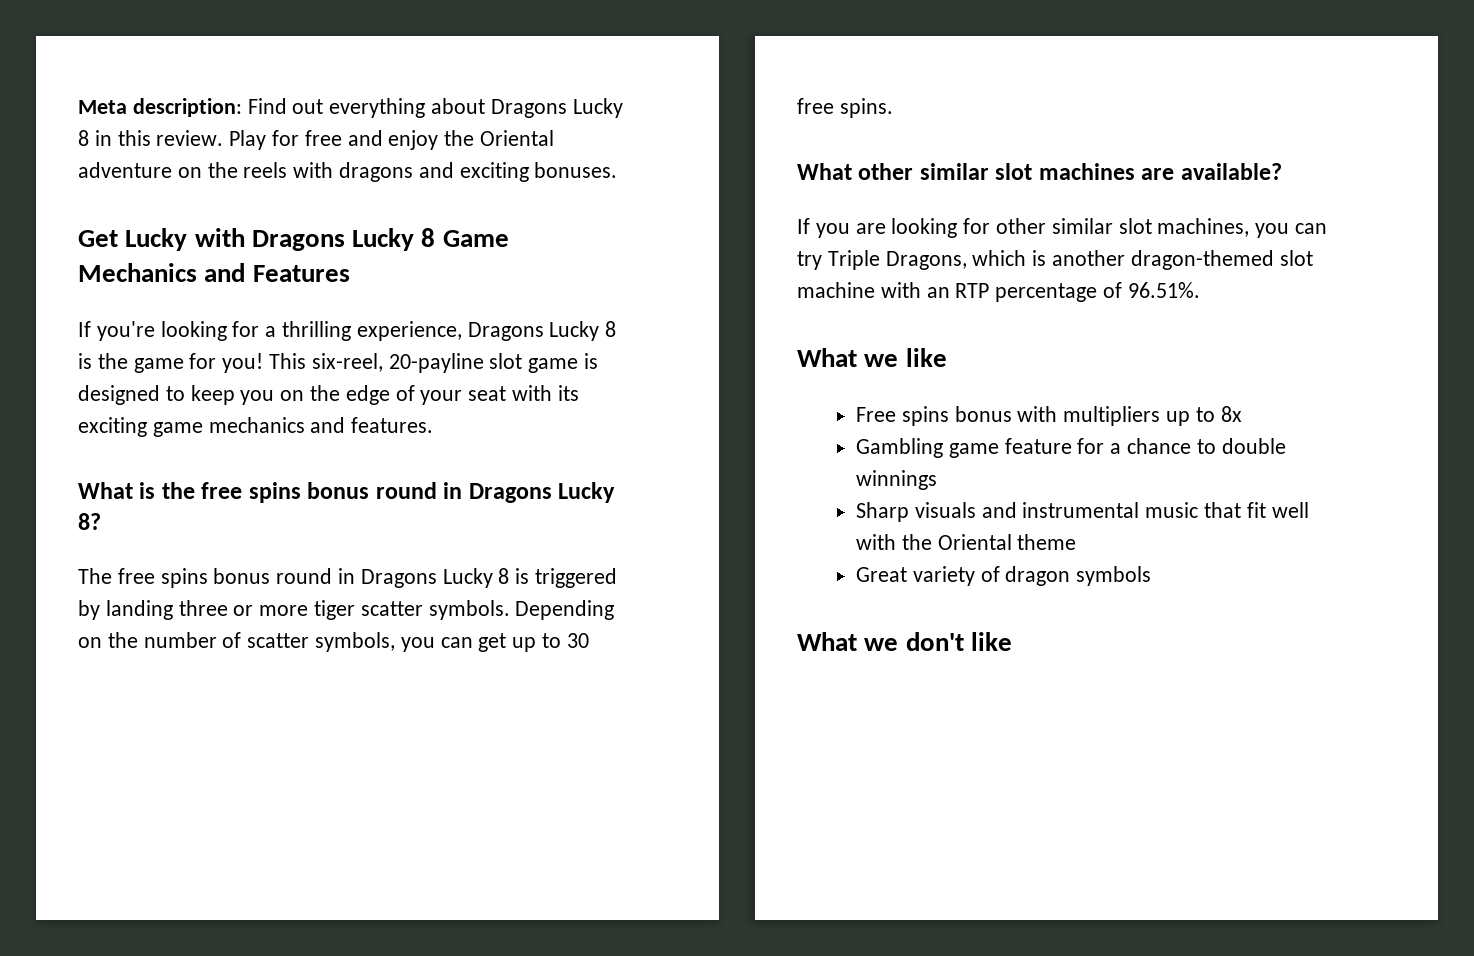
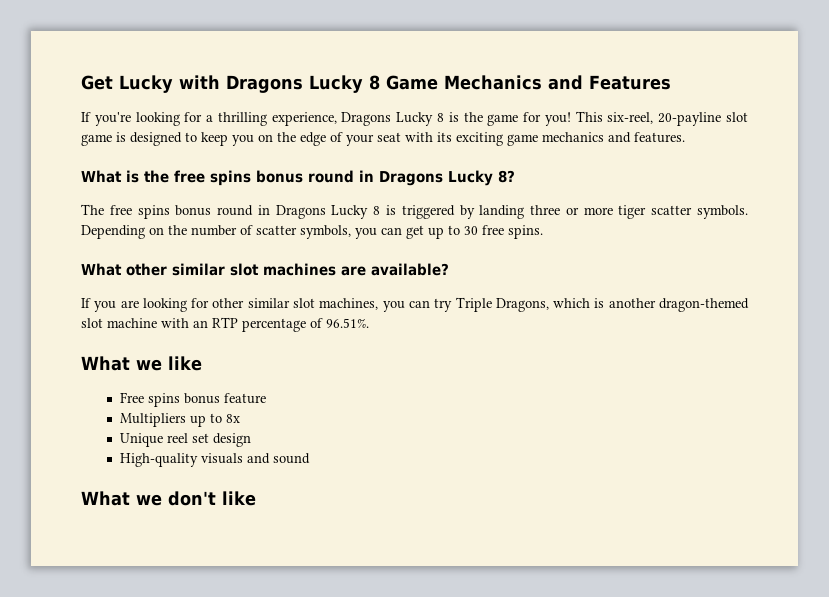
[78,98,623,118] [78,130,555,150] [78,162,618,182] Meta description: Find out everything about Dragons Lucky 8 in this review. Play for free and enjoy the Oriental adventure on the reels with dragons and exciting bonuses. // -> (81, 82) none
[1017,406,1161,426] with multipliers -> [224,393,267,404] [120,413,187,427] feature // Multipliers
[856,438,1286,458] [856,470,938,490] [856,502,1309,522] [856,534,1077,550] [856,566,1152,586] Gambling game feature for a chance to double winnings // Sharp visuals and instrumental music that fit well with the Oriental theme // Great variety of dragon symbols -> [120,433,252,447] [120,453,311,467] Unique reel set design // High-quality visuals and sound

